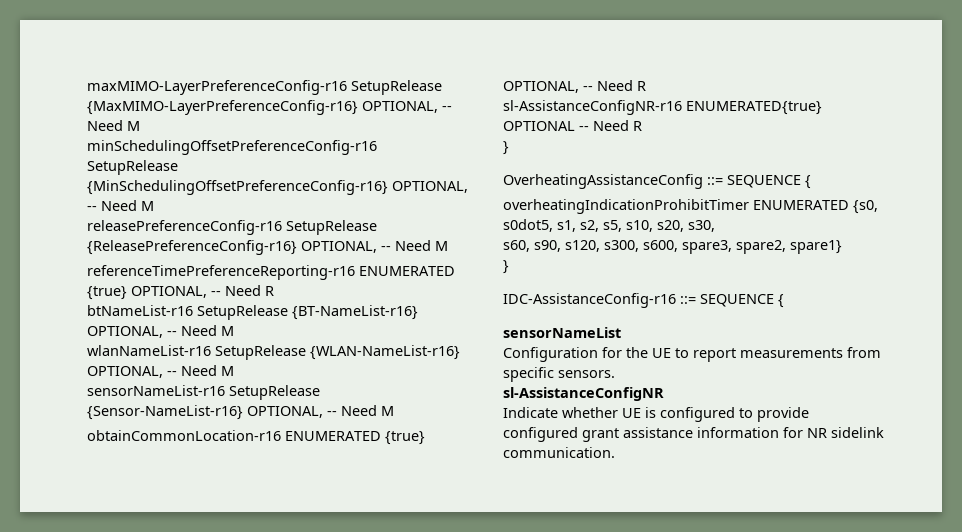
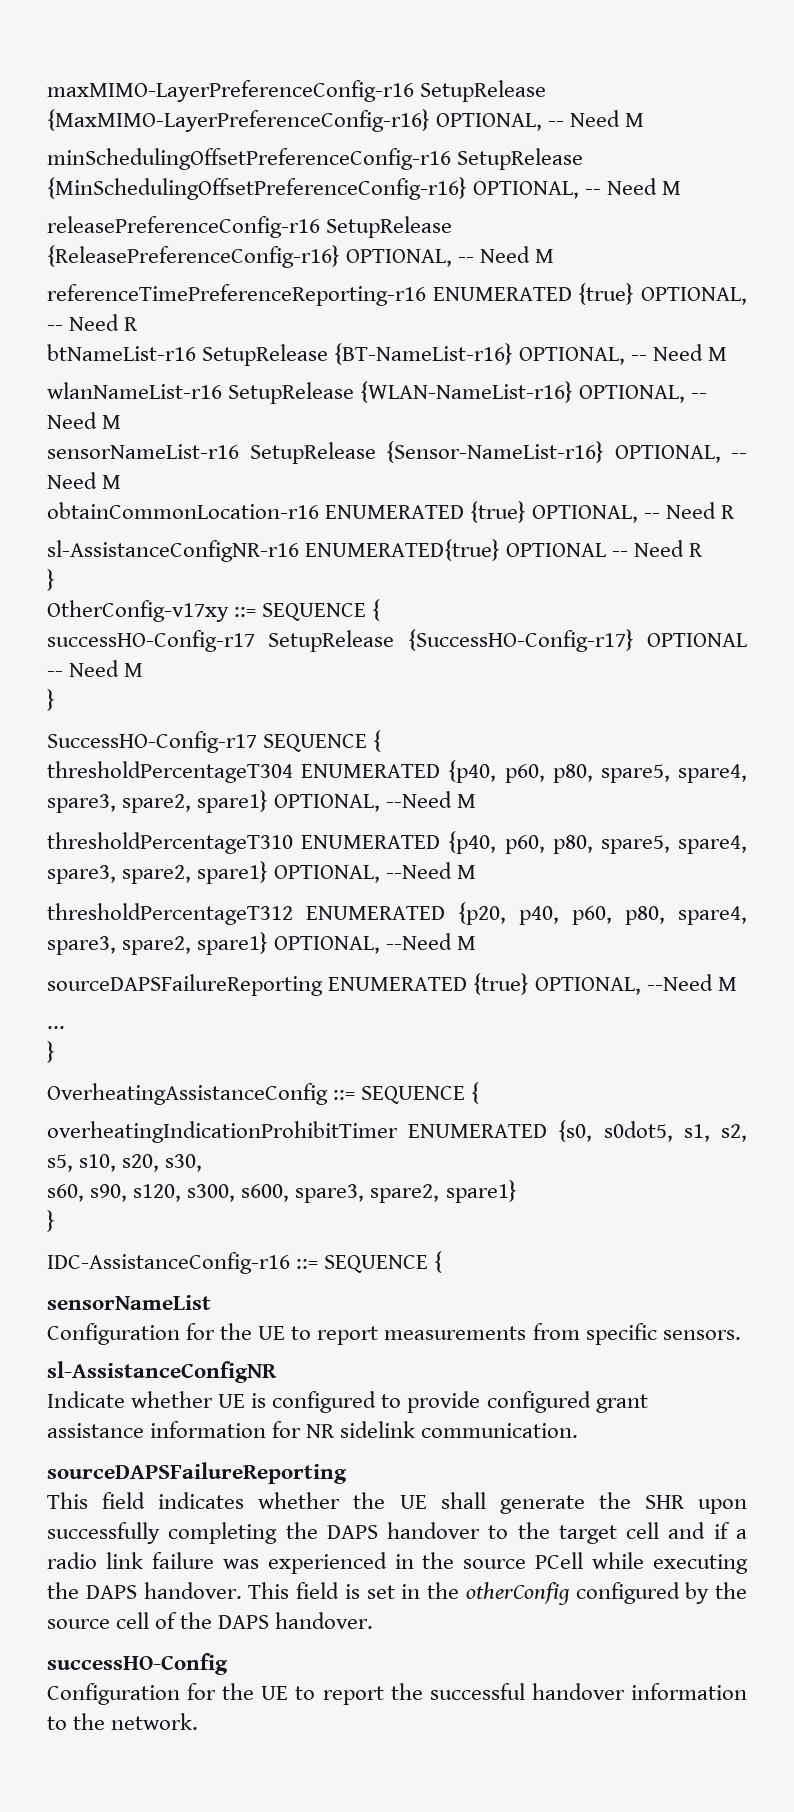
(509, 148) none -> [47,599,381,622] [47,629,747,652] [47,660,144,677] [47,689,55,711] [47,730,382,753] [47,760,747,783] [47,790,477,813] [47,831,747,854] [47,861,477,884] [47,902,747,925] [47,932,477,955] [47,973,738,996] [47,1026,65,1029] [47,1041,55,1063] // OtherConfig-v17xy ::= SEQUENCE { // successHO-Config-r17 SetupRelease {SuccessHO-Config-r17} OPTIONAL -- Need M // } // SuccessHO-Config-r17 SEQUENCE { // thresholdPercentageT304 ENUMERATED {p40, p60, p80, spare5, spare4, spare3, spare2, spare1} OPTIONAL, --Need M // thresholdPercentageT310 ENUMERATED {p40, p60, p80, spare5, spare4, spare3, spare2, spare1} OPTIONAL, --Need M // thresholdPercentageT312 ENUMERATED {p20, p40, p60, p80, spare4, spare3, spare2, spare1} OPTIONAL, --Need M // sourceDAPSFailureReporting ENUMERATED {true} OPTIONAL, --Need M // ... // }
(615, 452) none -> [47,1462,347,1484] [47,1492,748,1514] [47,1522,747,1544] [47,1552,748,1574] [47,1582,747,1605] [47,1612,374,1629] [47,1653,228,1675] [47,1683,747,1705] [47,1713,199,1730] // sourceDAPSFailureReporting // This field indicates whether the UE shall generate the SHR upon successfully completing the DAPS handover to the target cell and if a radio link failure was experienced in the source PCell while executing the DAPS handover. This field is set in the otherConfig configured by the source cell of the DAPS handover. // successHO-Config // Configuration for the UE to report the successful handover information to the network.

